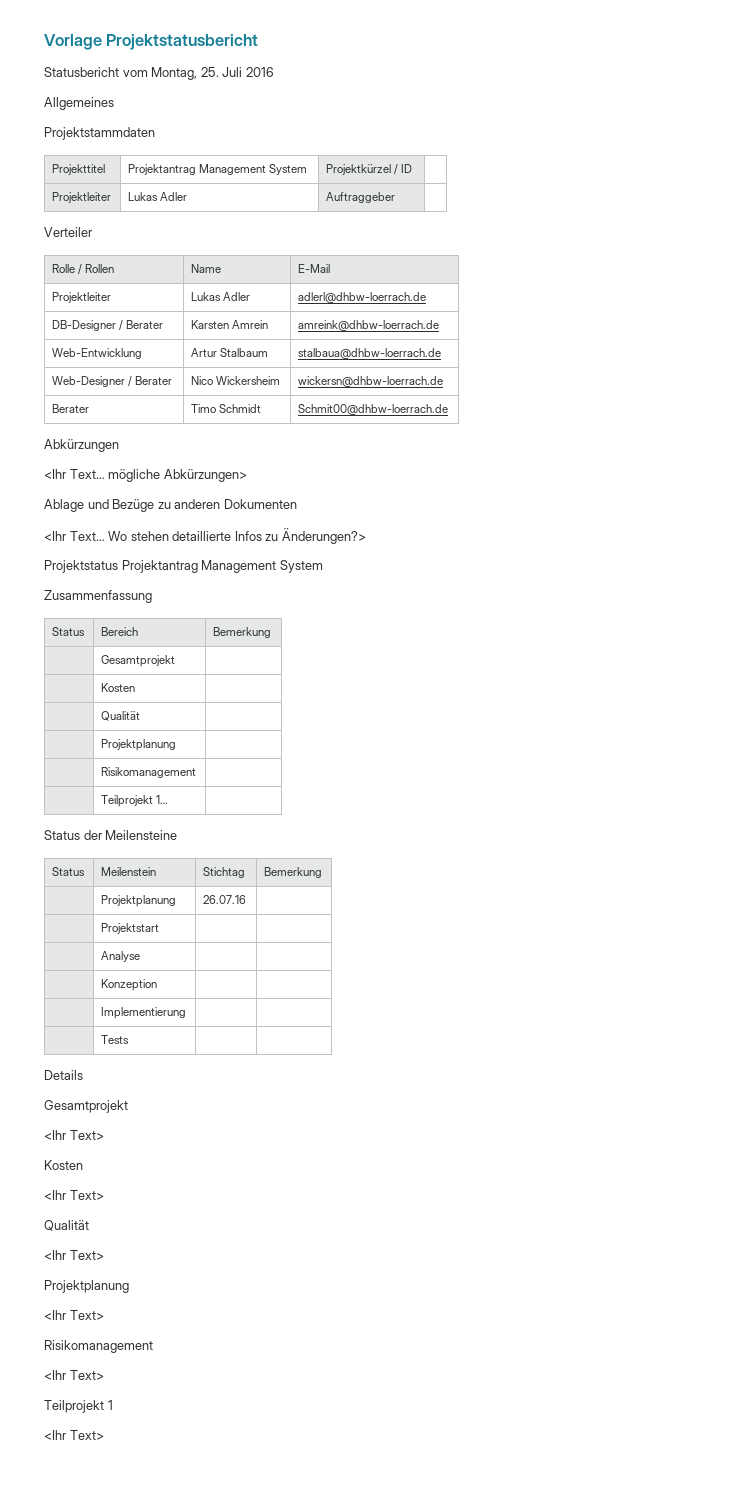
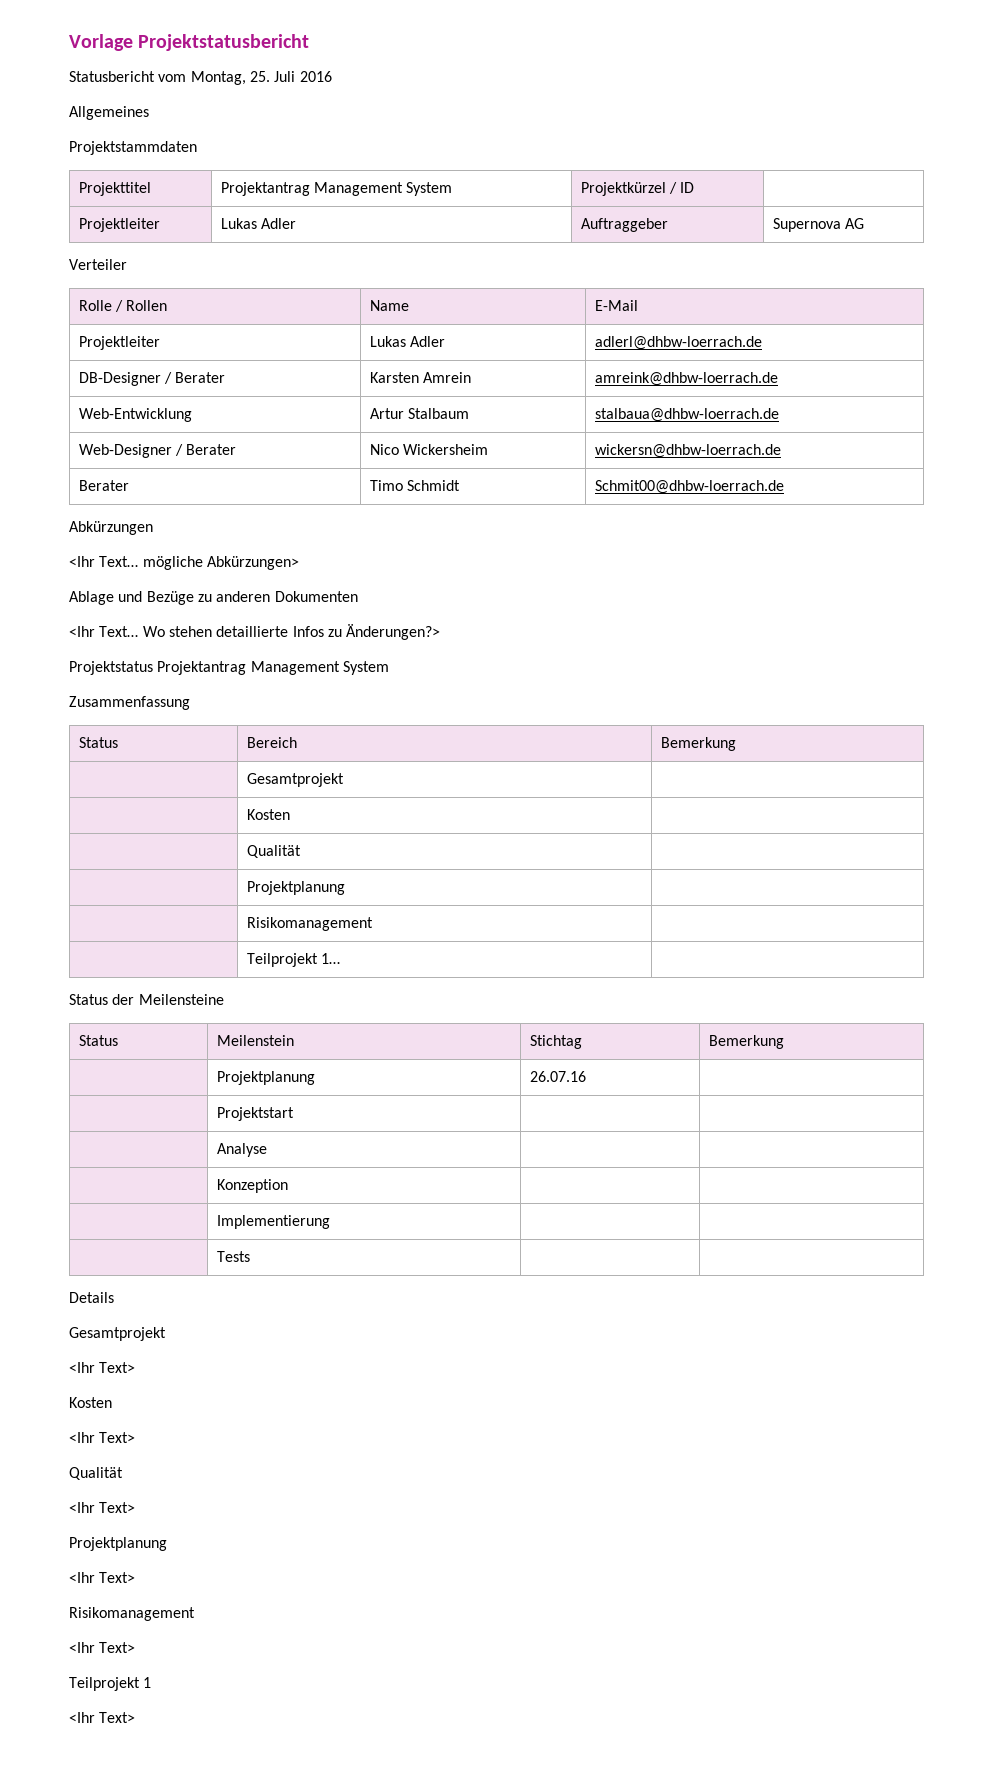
(396, 197) none -> [772,218,864,232] Supernova AG

